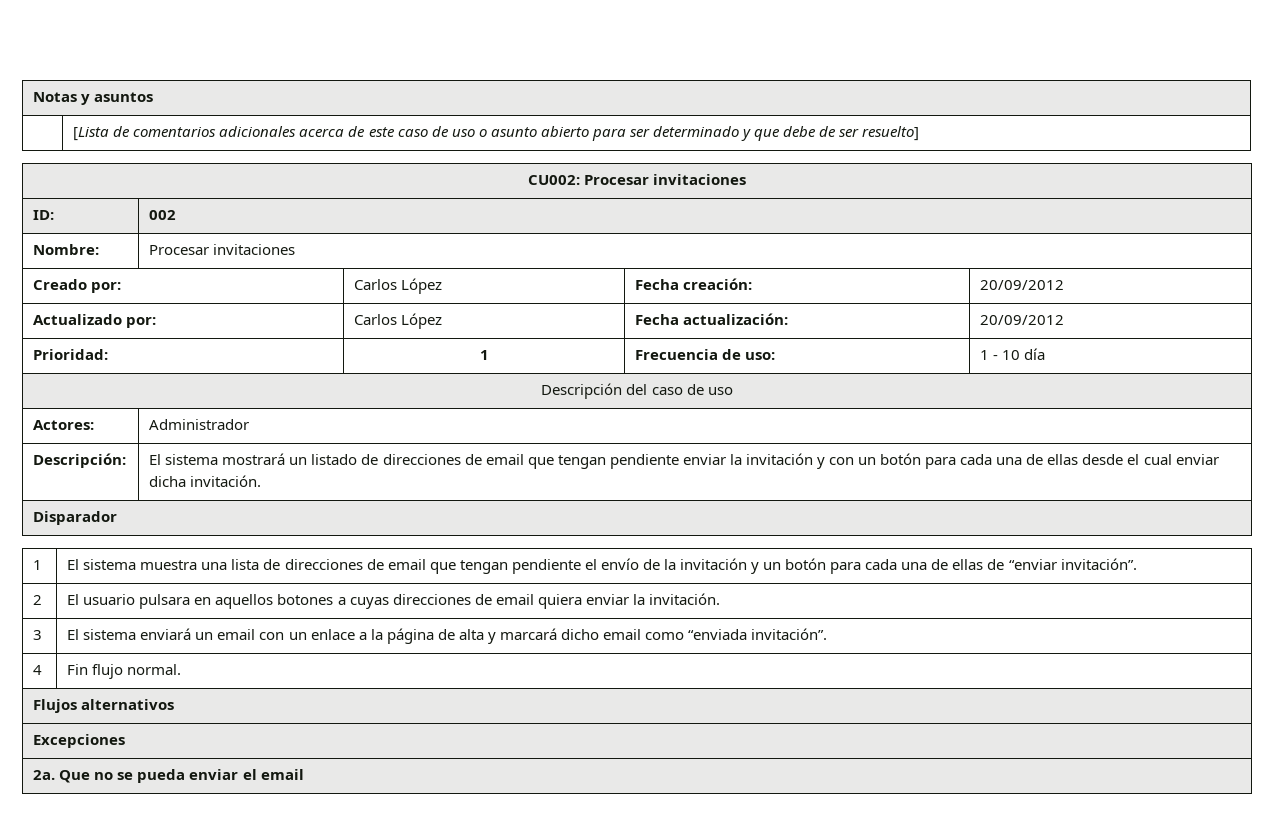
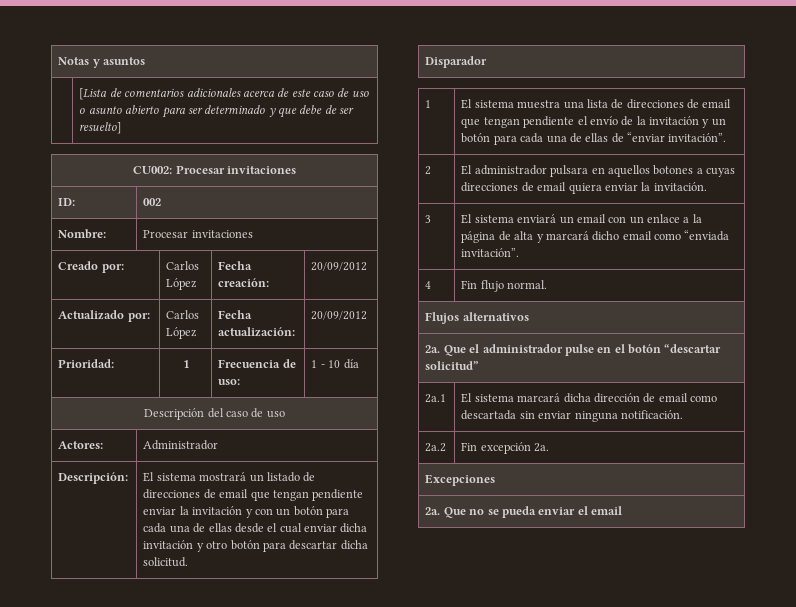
[190,475,262,487] invitación. -> [143,540,368,552] [143,557,189,567] invitación y otro botón para descartar dicha solicitud.
[83,594,136,605] usuario -> [474,165,547,175] administrador
(175, 704) none -> [425,344,722,356] [425,361,480,370] [425,394,447,403] [461,393,718,403] [461,410,683,422] [425,443,447,452] [461,442,550,454] // 2a. Que el administrador pulse en el botón “descartar solicitud” // 2a.1 | El sistema marcará dicha dirección de email como descartada sin enviar ninguna notificación. // 2a.2 | Fin excepción 2a.

